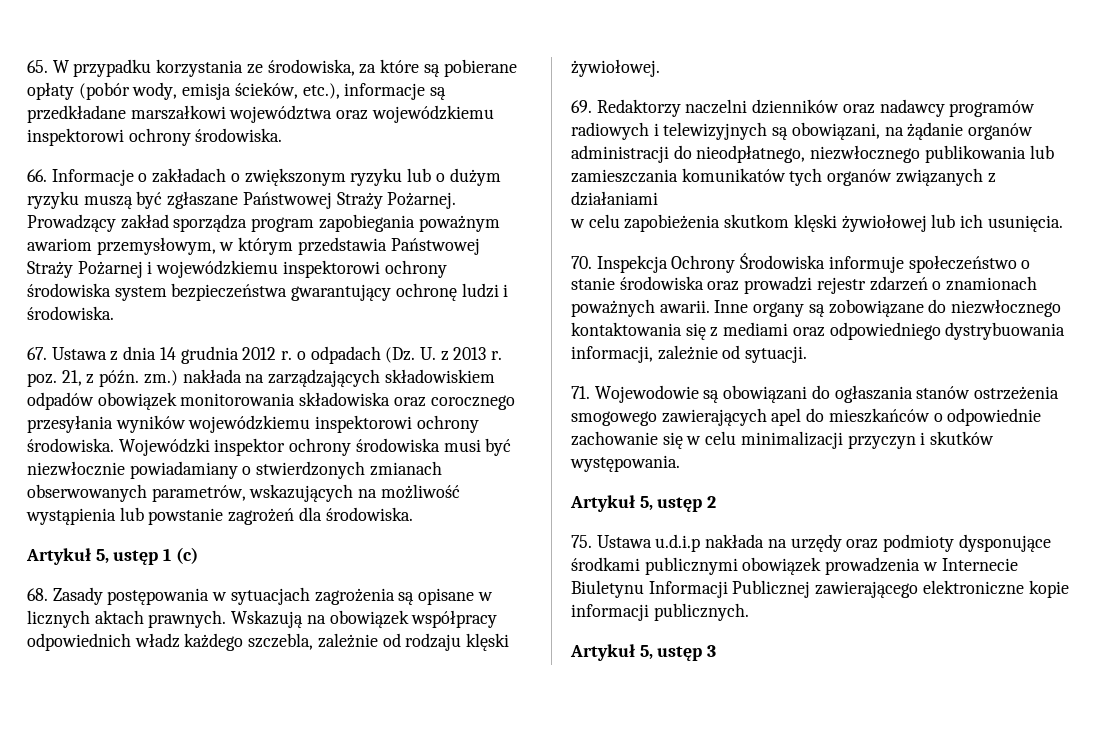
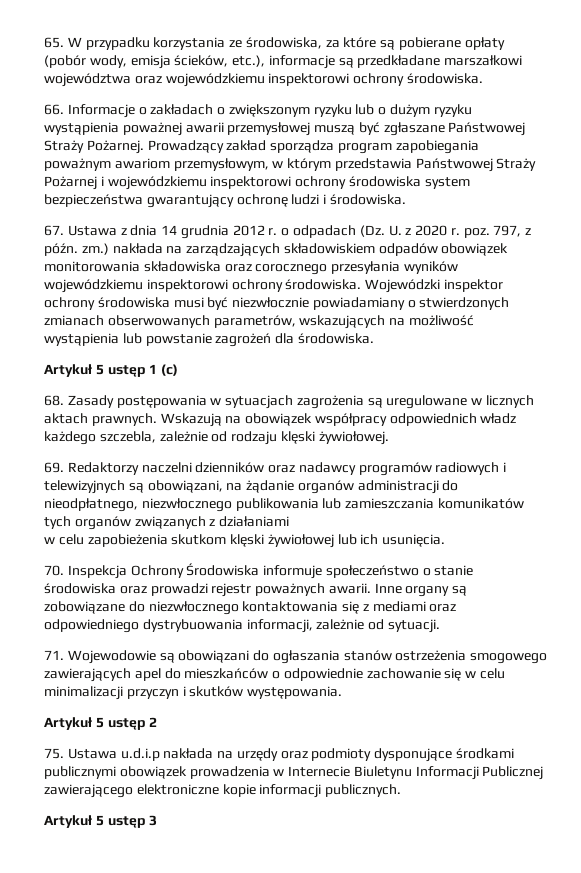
(79, 200) none -> [44,122,311,136] wystąpienia poważnej awarii przemysłowej
[453,347,487,360] 2013 -> [415,225,448,236] 2020
[61,370,82,386] 21, -> [493,225,522,237] 797,
[95,549,109,564] 5, -> [95,364,104,375] 5
[418,588,475,605] opisane -> [386,395,468,409] uregulowane
[869,276,1038,291] zdarzeń o znamionach -> (252, 590) none
[639,496,653,511] 5, -> [95,717,104,728] 5
[639,645,653,660] 5, -> [95,815,104,826] 5

